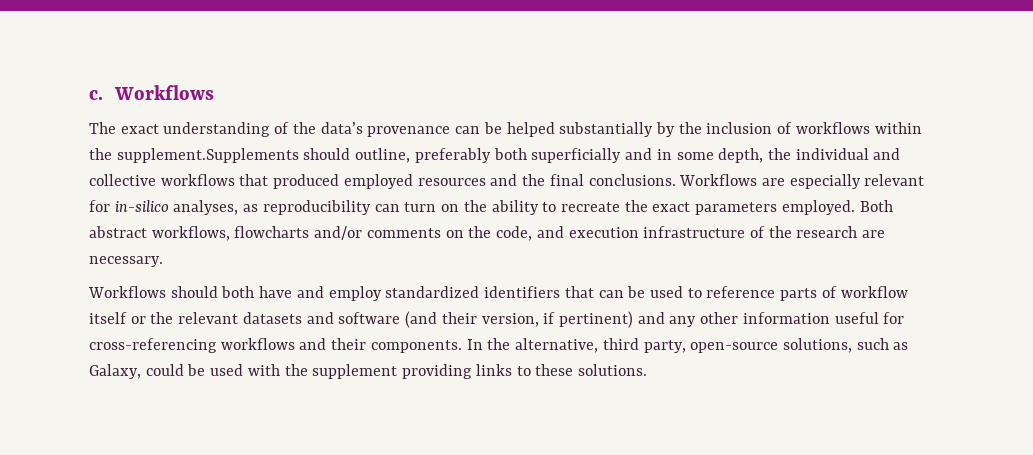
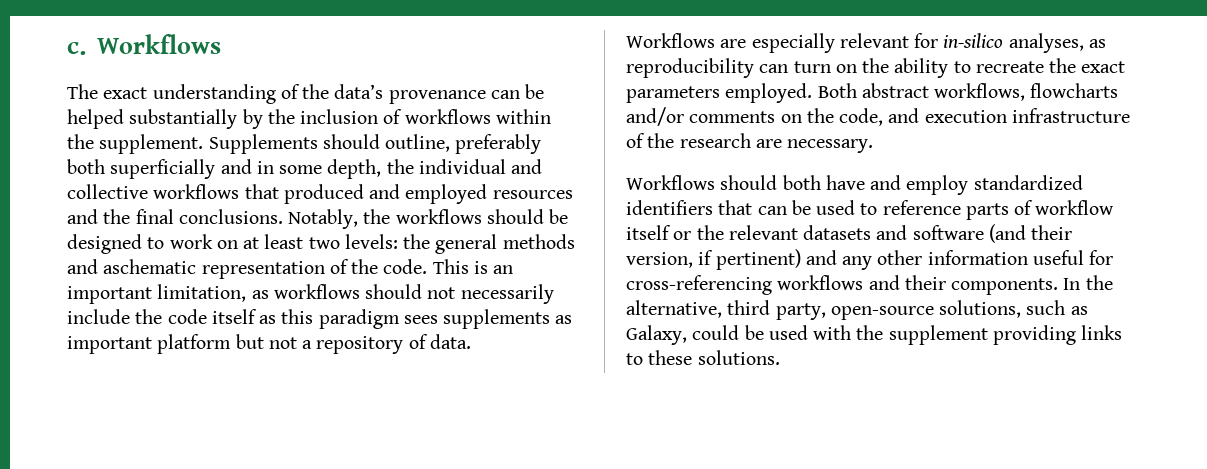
[116,148,299,163] supplement.Supplements -> [99,134,318,154] supplement. Supplements
(340, 181) none -> [369,184,401,199] and
(676, 180) none -> [288,209,569,229] [67,234,575,254] [67,259,514,279] [67,284,554,304] [67,309,573,329] [67,334,471,354] Notably, the workflows should be designed to work on at least two levels: the general methods and aschematic representation of the code. This is an important limitation, as workflows should not necessarily include the code itself as this paradigm sees supplements as important platform but not a repository of data. //

